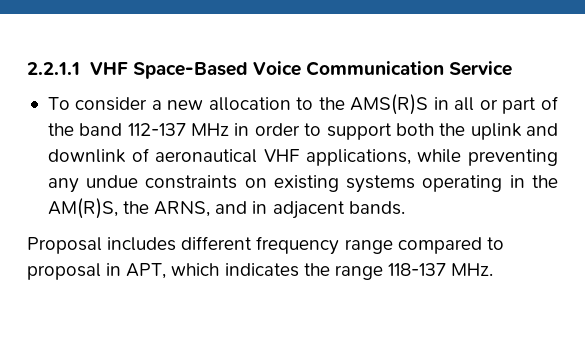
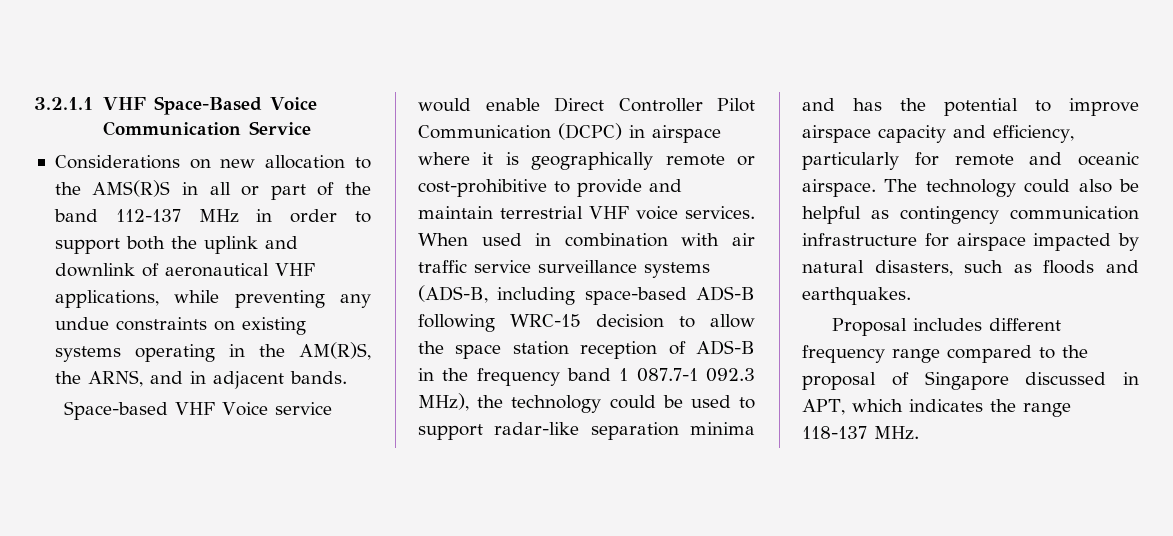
[27,62,80,75] 2.2.1.1 -> [34,97,93,110] 3.2.1.1
[47,97,162,111] To consider a -> [54,155,211,169] Considerations on
(405, 208) none -> [64,401,333,420] [418,97,755,112] [418,123,721,143] [418,152,755,170] [418,179,682,197] [418,206,755,220] [418,233,755,247] [418,260,710,278] [418,285,755,305] [418,314,755,332] [418,340,755,359] [418,368,755,386] [418,393,755,413] [418,422,755,440] [802,98,1139,116] [802,125,1074,143] [802,152,1139,170] [802,179,1139,197] [802,206,1139,224] [802,233,1139,251] [802,260,1139,276] [802,287,911,305] // Space-based VHF Voice service would enable Direct Controller Pilot Communication (DCPC) in airspace where it is geographically remote or cost-prohibitive to provide and maintain terrestrial VHF voice services. When used in combination with air traffic service surveillance systems (ADS-B, including space-based ADS-B following WRC-15 decision to allow the space station reception of ADS-B in the frequency band 1 087.7-1 092.3 MHz), the technology could be used to support radar-like separation minima and has the potential to improve airspace capacity and efficiency, particularly for remote and oceanic airspace. The technology could also be helpful as contingency communication infrastructure for airspace impacted by natural disasters, such as floods and earthquakes.
[27,263,101,280] proposal -> [1062,345,1088,358] [802,371,1107,390] the proposal of Singapore discussed

